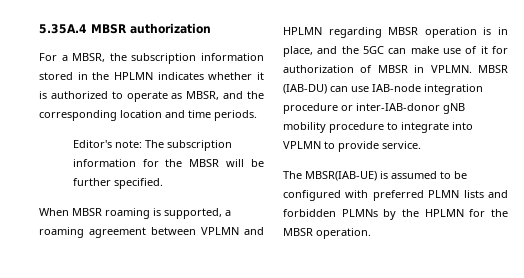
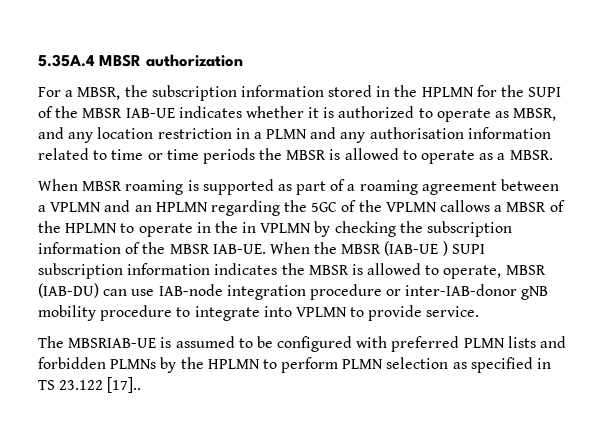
(153, 76) none -> [476,85,562,97] [38,106,175,118] for the SUPI of the MBSR IAB-UE
[247,91,264,99] [39,110,257,121] [72,140,232,151] [72,159,264,167] [72,178,163,189] the corresponding location and time periods. // Editor's note: The subscription information for the MBSR will be further specified. -> [68,127,551,143] [38,148,553,164] any location restriction in a PLMN and any authorisation information related to time or time periods the MBSR is allowed to operate as a MBSR.
[164,208,222,219] supported, -> [202,179,346,195] supported as part of
(196, 231) none -> [38,205,46,212] a
(264, 231) none -> [134,205,152,212] an
[388,27,508,38] [283,46,508,57] [283,65,472,73] MBSR operation is in place, and the 5GC can make use of it for authorization of MBSR in VPLMN. -> [284,200,565,212] [38,221,513,237] [38,241,485,256] [38,263,502,279] the 5GC of the VPLMN callows a MBSR of the HPLMN to operate in the in VPLMN by checking the subscription information of the MBSR IAB-UE. When the MBSR (IAB-UE ) SUPI subscription information indicates the MBSR is allowed to operate,
[305,171,377,181] MBSR(IAB-UE) -> [68,338,157,348] MBSRIAB-UE
[469,209,508,217] [283,228,371,239] for the MBSR operation. -> [262,357,552,373] [38,377,142,393] to perform PLMN selection as specified in TS 23.122 [17]..

